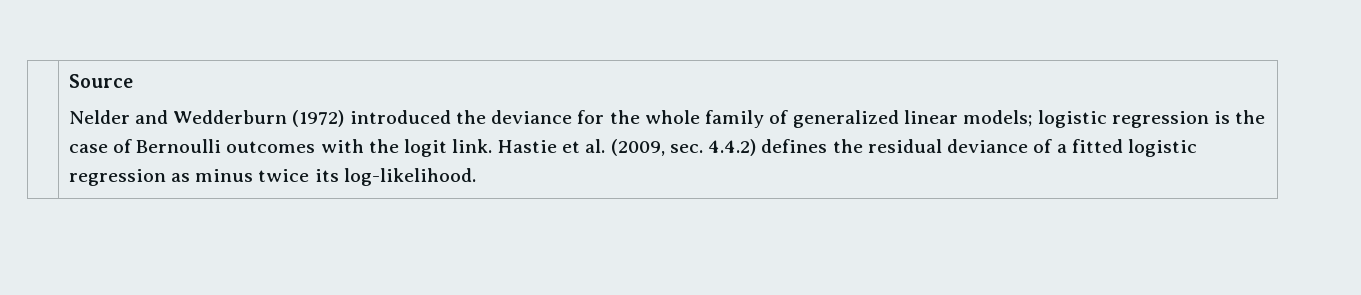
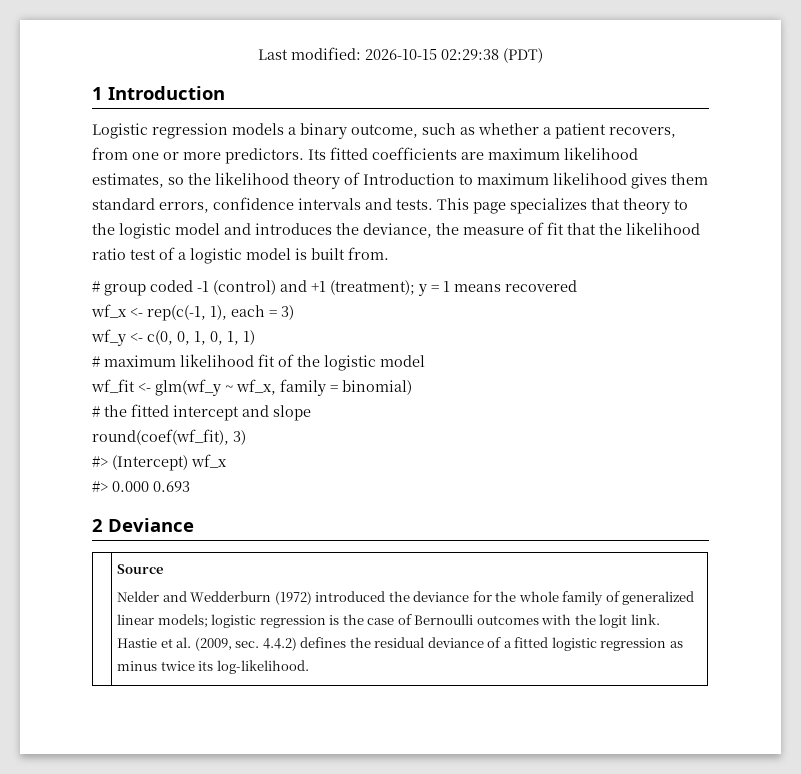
(68, 81) none -> [258,47,543,63] [92,86,225,100] [92,123,676,139] [92,147,638,164] [92,172,708,189] [92,197,688,214] [92,222,700,239] [92,247,389,264] [92,280,577,296] [91,304,294,321] [91,329,255,346] [92,354,425,371] [91,379,412,396] [92,404,311,421] [92,429,246,445] [92,454,227,471] [92,481,190,492] [92,518,194,532] Last modified: 2026-10-15 02:29:38 (PDT) // 1 Introduction // Logistic regression models a binary outcome, such as whether a patient recovers, from one or more predictors. Its fitted coefficients are maximum likelihood estimates, so the likelihood theory of Introduction to maximum likelihood gives them standard errors, confidence intervals and tests. This page specializes that theory to the logistic model and introduces the deviance, the measure of fit that the likelihood ratio test of a logistic model is built from. // # group coded -1 (control) and +1 (treatment); y = 1 means recovered // wf_x <- rep(c(-1, 1), each = 3) // wf_y <- c(0, 0, 1, 0, 1, 1) // # maximum likelihood fit of the logistic model // wf_fit <- glm(wf_y ~ wf_x, family = binomial) // # the fitted intercept and slope // round(coef(wf_fit), 3) // #> (Intercept) wf_x // #> 0.000 0.693 // 2 Deviance //

